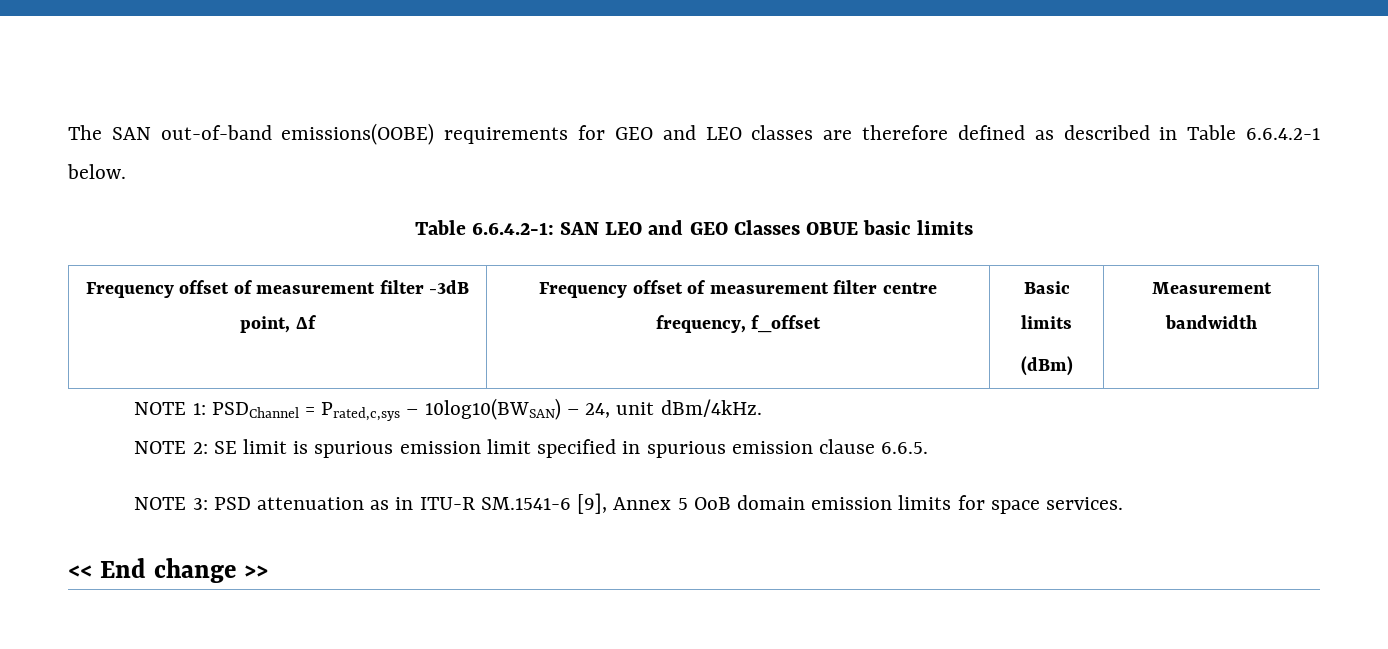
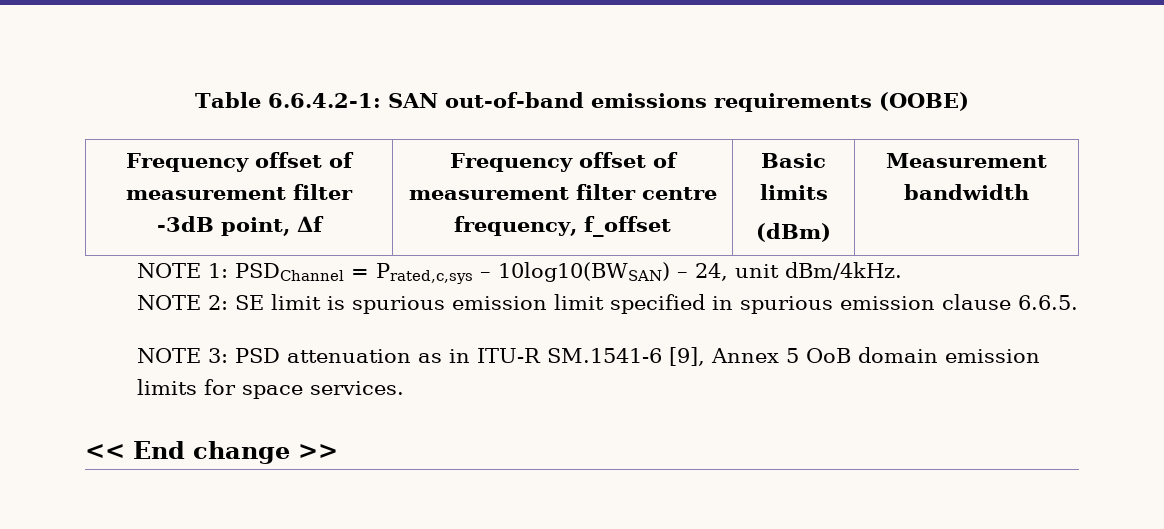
[68,123,1321,145] [67,164,126,179] [414,220,974,235] The SAN out-of-band emissions(OOBE) requirements for GEO and LEO classes are therefore defined as described in Table 6.6.4.2-1 below. // Table 6.6.4.2-1: SAN LEO and GEO Classes OBUE basic limits -> [195,92,969,112] Table 6.6.4.2-1: SAN out-of-band emissions requirements (OOBE)

